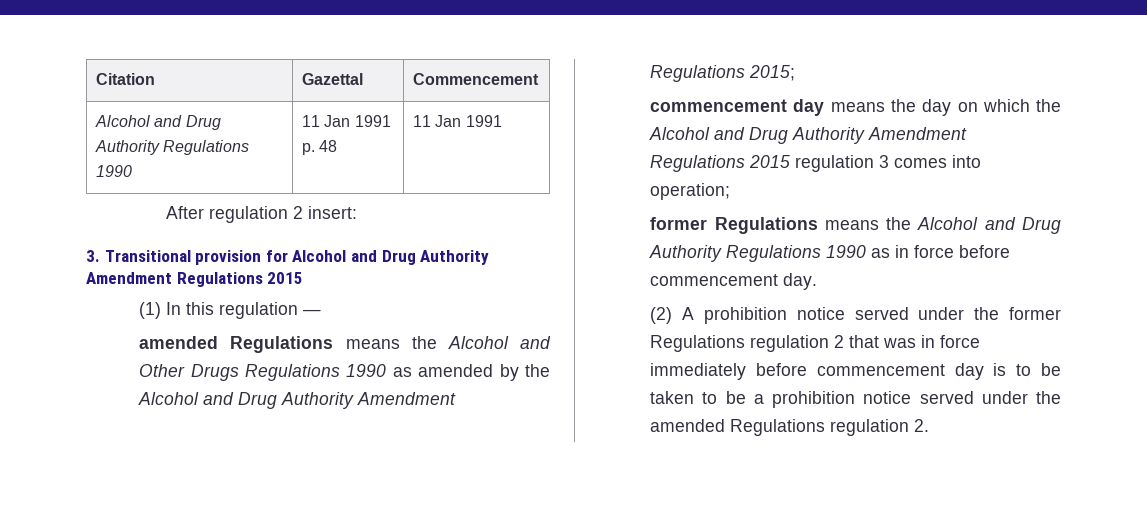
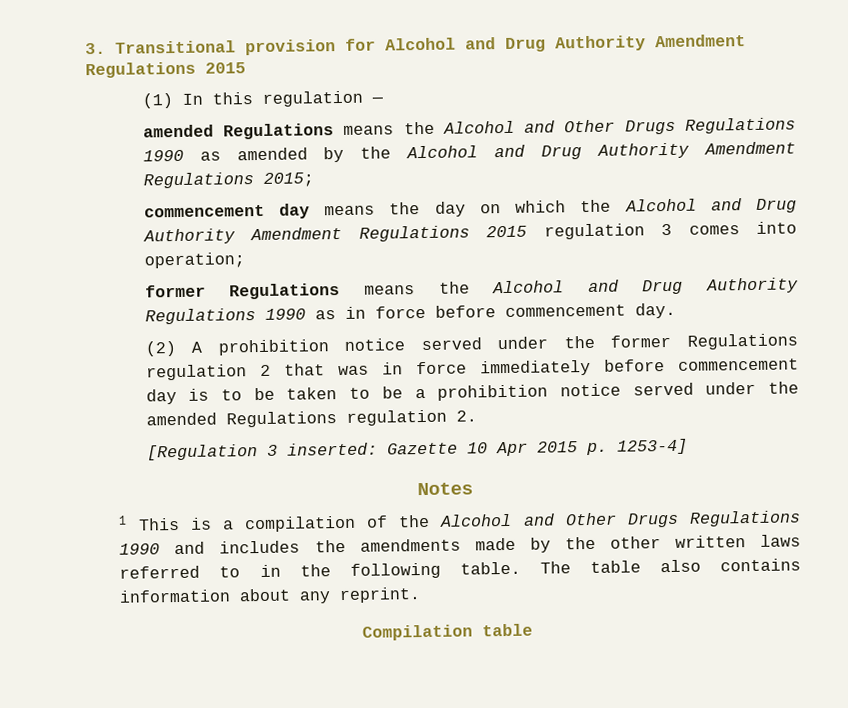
[95,73,155,85] [301,73,363,85] [412,73,539,85] [94,115,221,130] [94,140,250,155] [95,165,132,177] [301,115,391,127] [301,140,338,155] [412,115,502,127] [165,206,357,223] Citation | Gazettal | Commencement // Alcohol and Drug Authority Regulations 1990 | 11 Jan 1991 p. 48 | 11 Jan 1991 // After regulation 2 insert: // -> (85, 48) none
(930, 425) none -> [146,438,688,461] [417,482,473,496] [118,510,801,533] [119,534,801,555] [119,558,802,579] [119,587,422,604] [361,623,533,641] // [Regulation 3 inserted: Gazette 10 Apr 2015 p. 1253-4] // Notes // 1 This is a compilation of the Alcohol and Other Drugs Regulations 1990 and includes the amendments made by the other written laws referred to in the following table. The table also contains information about any reprint. // Compilation table

